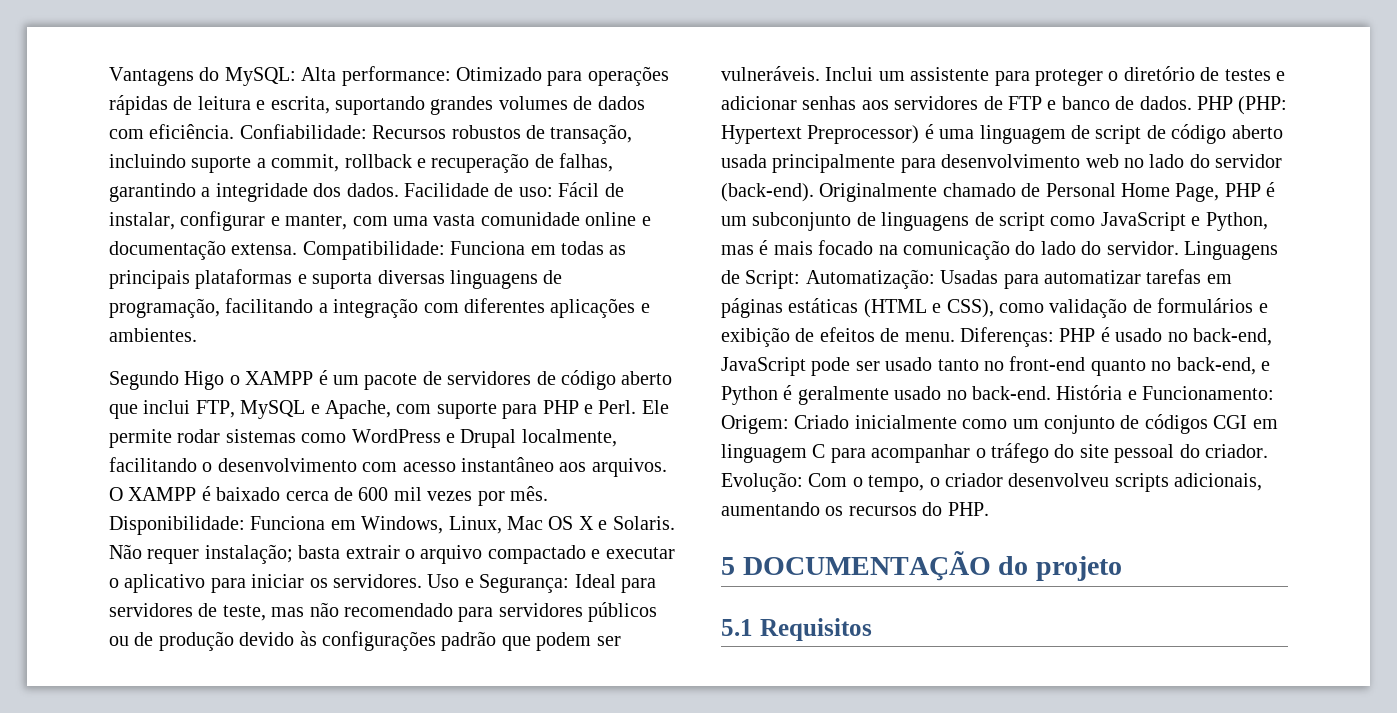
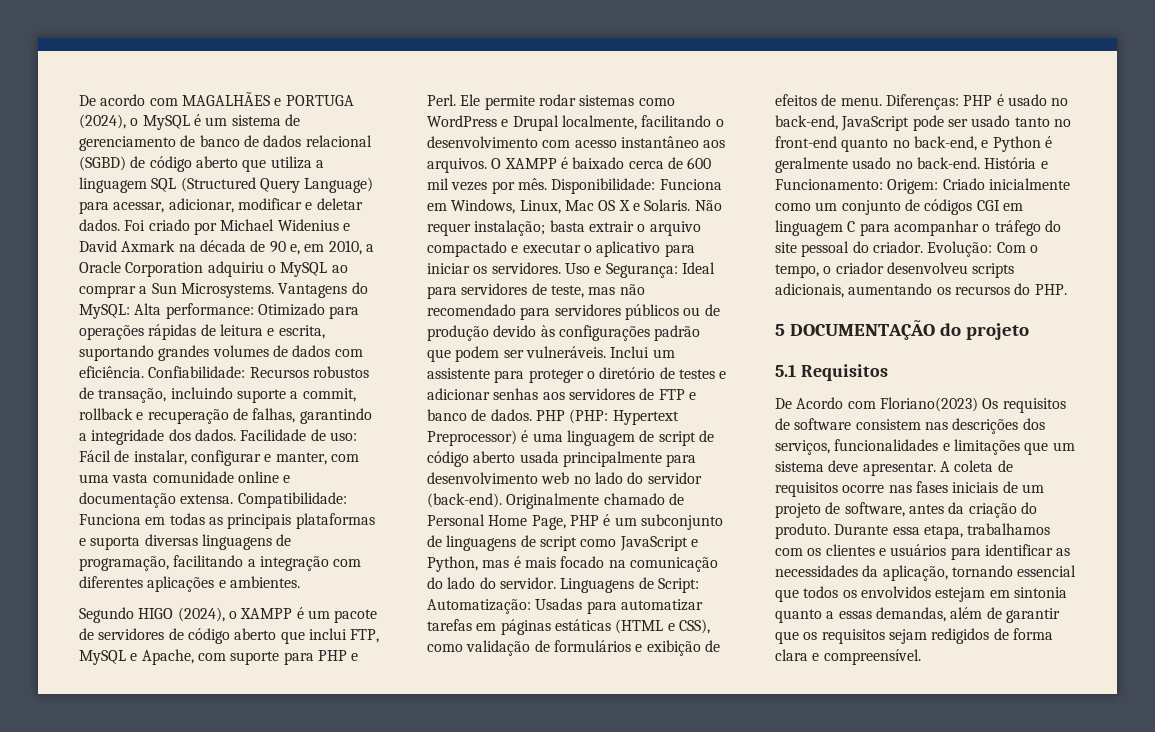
(109, 76) none -> [79,92,354,106] [79,114,300,130] [79,135,372,151] [79,156,324,172] [79,177,374,193] [79,198,363,214] [79,219,350,235] [79,240,374,255] [79,261,348,277] [79,283,274,298] De acordo com MAGALHÃES e PORTUGA (2024), o MySQL é um sistema de gerenciamento de banco de dados relacional (SGBD) de código aberto que utiliza a linguagem SQL (Structured Query Language) para acessar, adicionar, modificar e deletar dados. Foi criado por Michael Widenius e David Axmark na década de 90 e, em 2010, a Oracle Corporation adquiriu o MySQL ao comprar a Sun Microsystems.
[184,371,225,390] Higo -> [138,607,225,622] HIGO (2024),
(872, 629) none -> [775,397,1066,413] [775,418,1045,434] [775,439,1075,455] [775,460,1013,476] [775,481,1044,497] [775,502,1037,518] [775,523,1051,539] [775,544,1071,560] [775,565,1077,581] [775,586,1067,602] [775,607,1060,623] [775,628,1053,644] [775,649,921,665] // De Acordo com Floriano(2023) Os requisitos de software consistem nas descrições dos serviços, funcionalidades e limitações que um sistema deve apresentar. A coleta de requisitos ocorre nas fases iniciais de um projeto de software, antes da criação do produto. Durante essa etapa, trabalhamos com os clientes e usuários para identificar as necessidades da aplicação, tornando essencial que todos os envolvidos estejam em sintonia quanto a essas demandas, além de garantir que os requisitos sejam redigidos de forma clara e compreensível.

